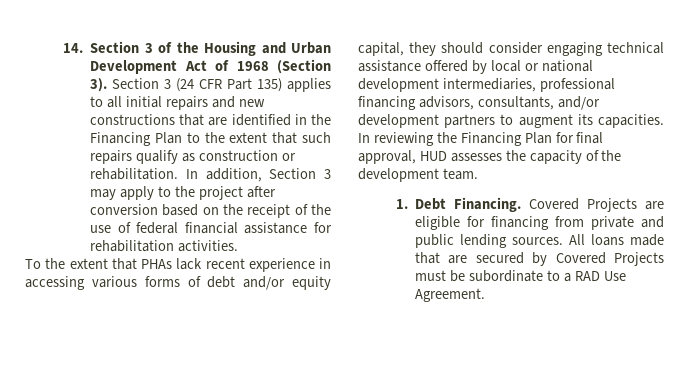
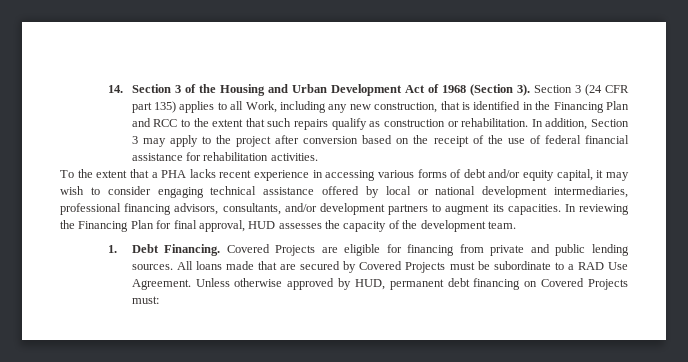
[227,78,253,90] Part -> [131,102,152,113] part
[125,96,265,110] [90,114,228,126] initial repairs and new constructions that are -> [245,101,471,113] Work, including any new construction, that is
(182, 138) none -> [131,118,178,127] and RCC
[141,258,203,270] PHAs lack -> [151,169,216,178] a PHA lacks
[409,42,484,56] they should -> [596,170,630,181] [60,186,100,195] it may wish to
(486, 295) none -> [195,278,629,290] [131,296,159,304] Unless otherwise approved by HUD, permanent debt financing on Covered Projects must:

